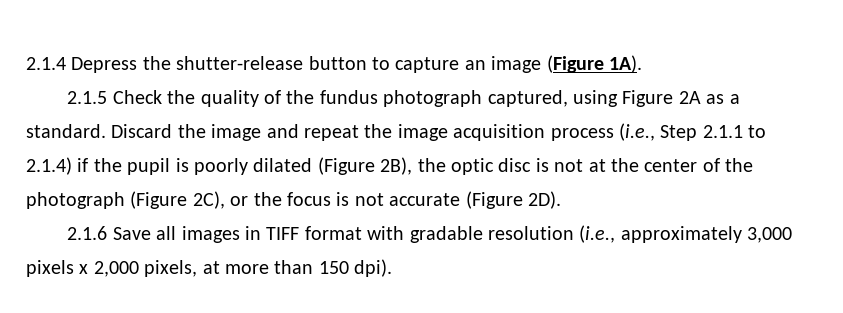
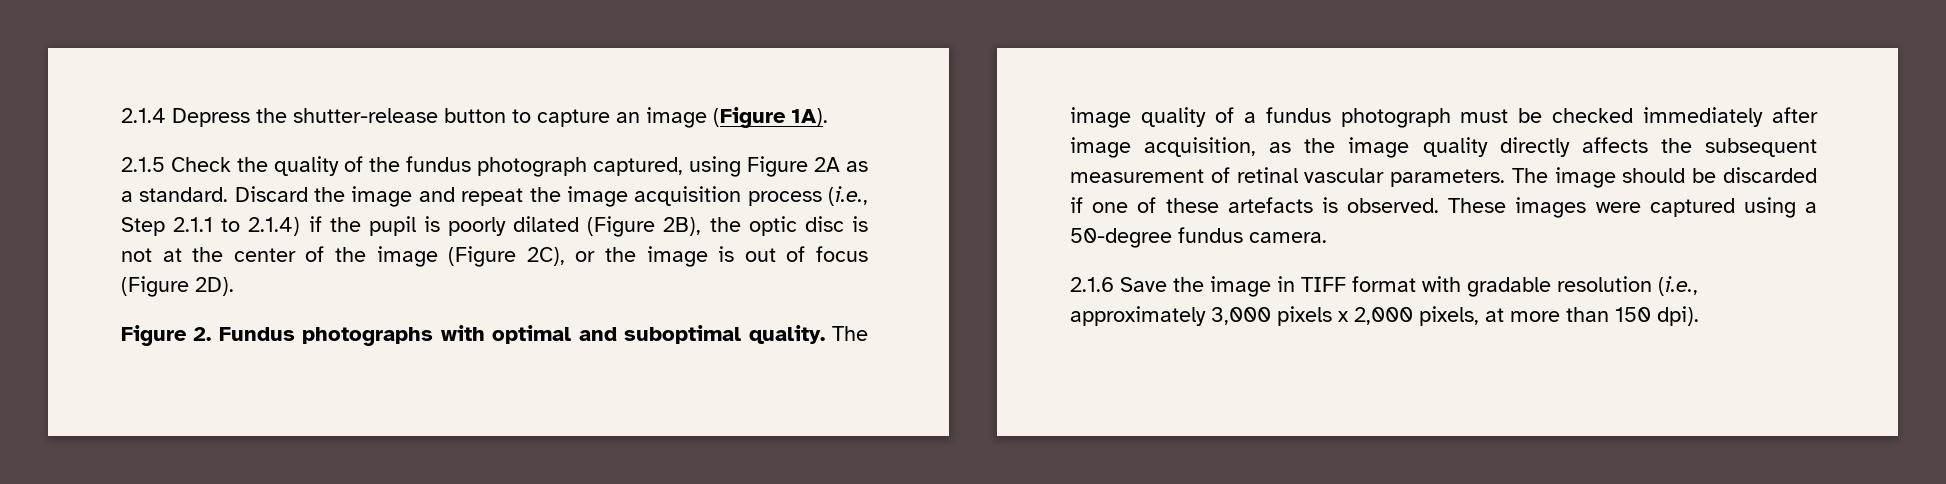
[26,192,125,209] photograph -> [376,246,438,267] image
[287,191,561,209] focus is not accurate (Figure 2D). -> [646,246,869,267] [121,276,234,297] [121,325,869,346] [1070,107,1818,128] [1070,137,1817,158] [1070,167,1817,188] [1070,197,1817,218] [1070,227,1327,248] image is out of focus (Figure 2D). // Figure 2. Fundus photographs with optimal and suboptimal quality. The image quality of a fundus photograph must be checked immediately after image acquisition, as the image quality directly affects the subsequent measurement of retinal vascular parameters. The image should be discarded if one of these artefacts is observed. These images were captured using a 50-degree fundus camera.
[156,226,240,243] all images -> [1173,276,1271,297] the image

